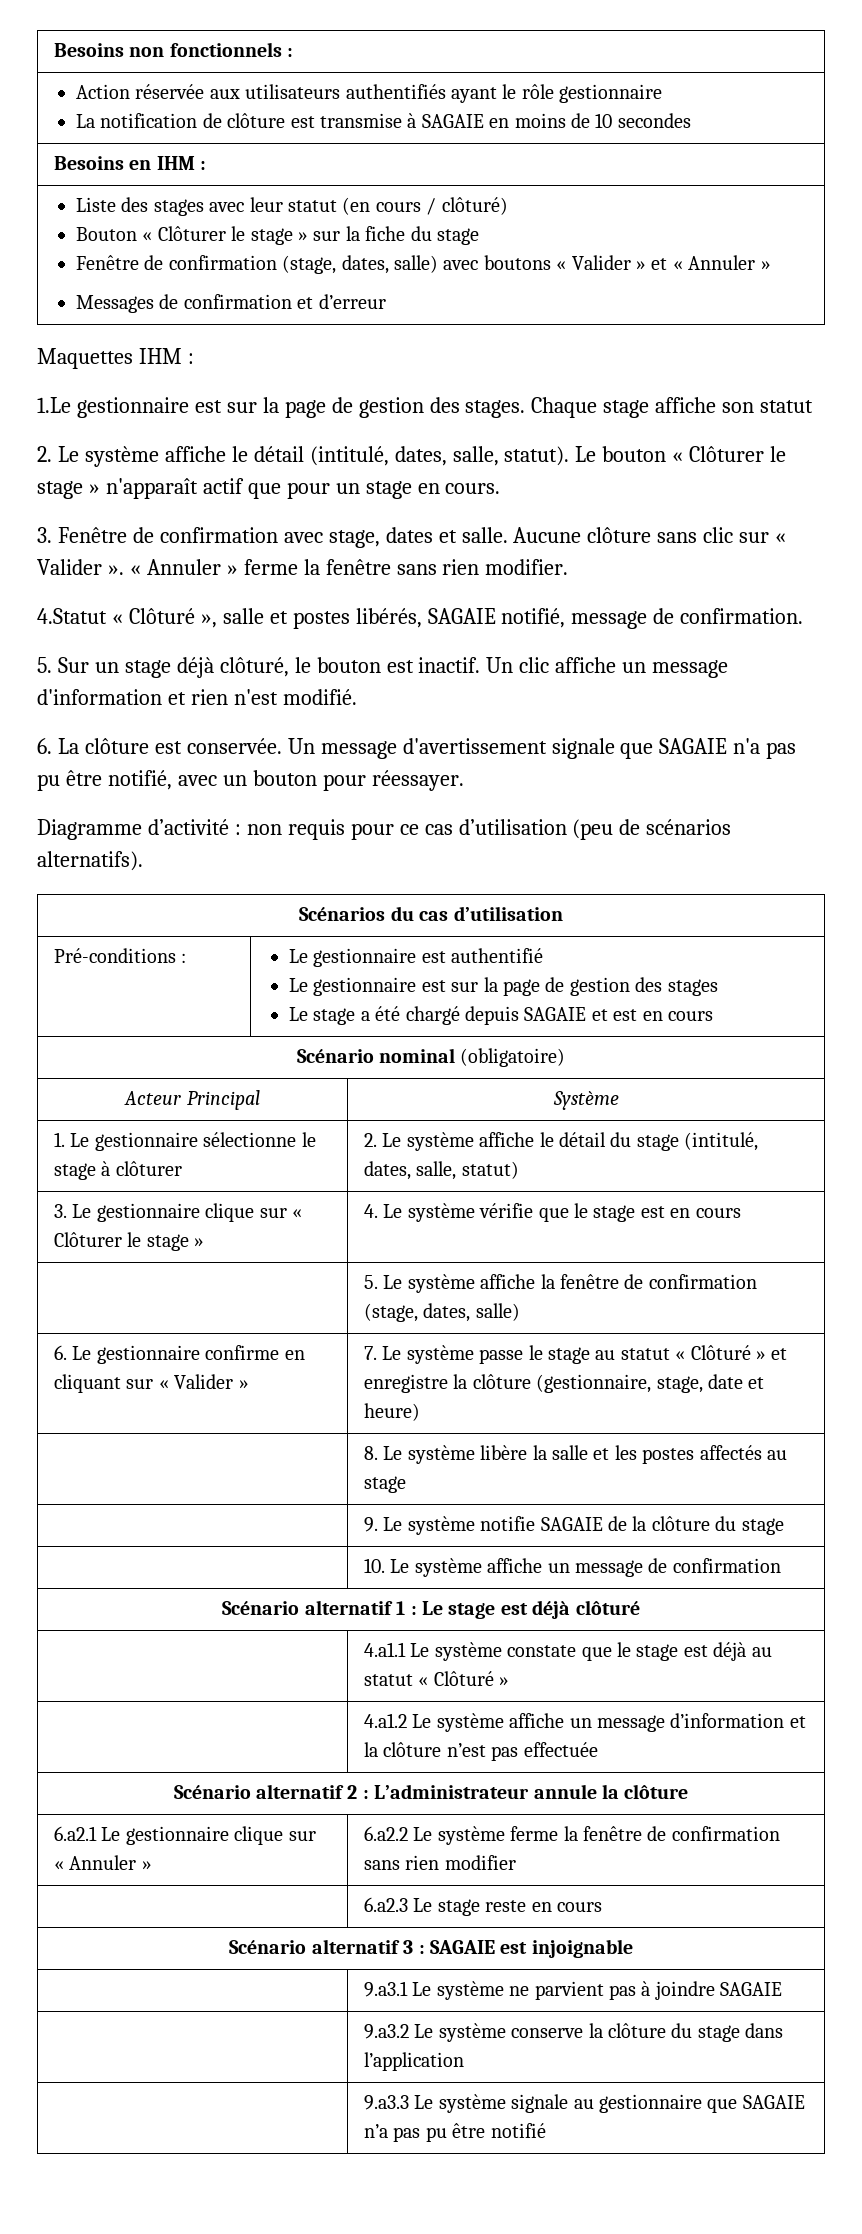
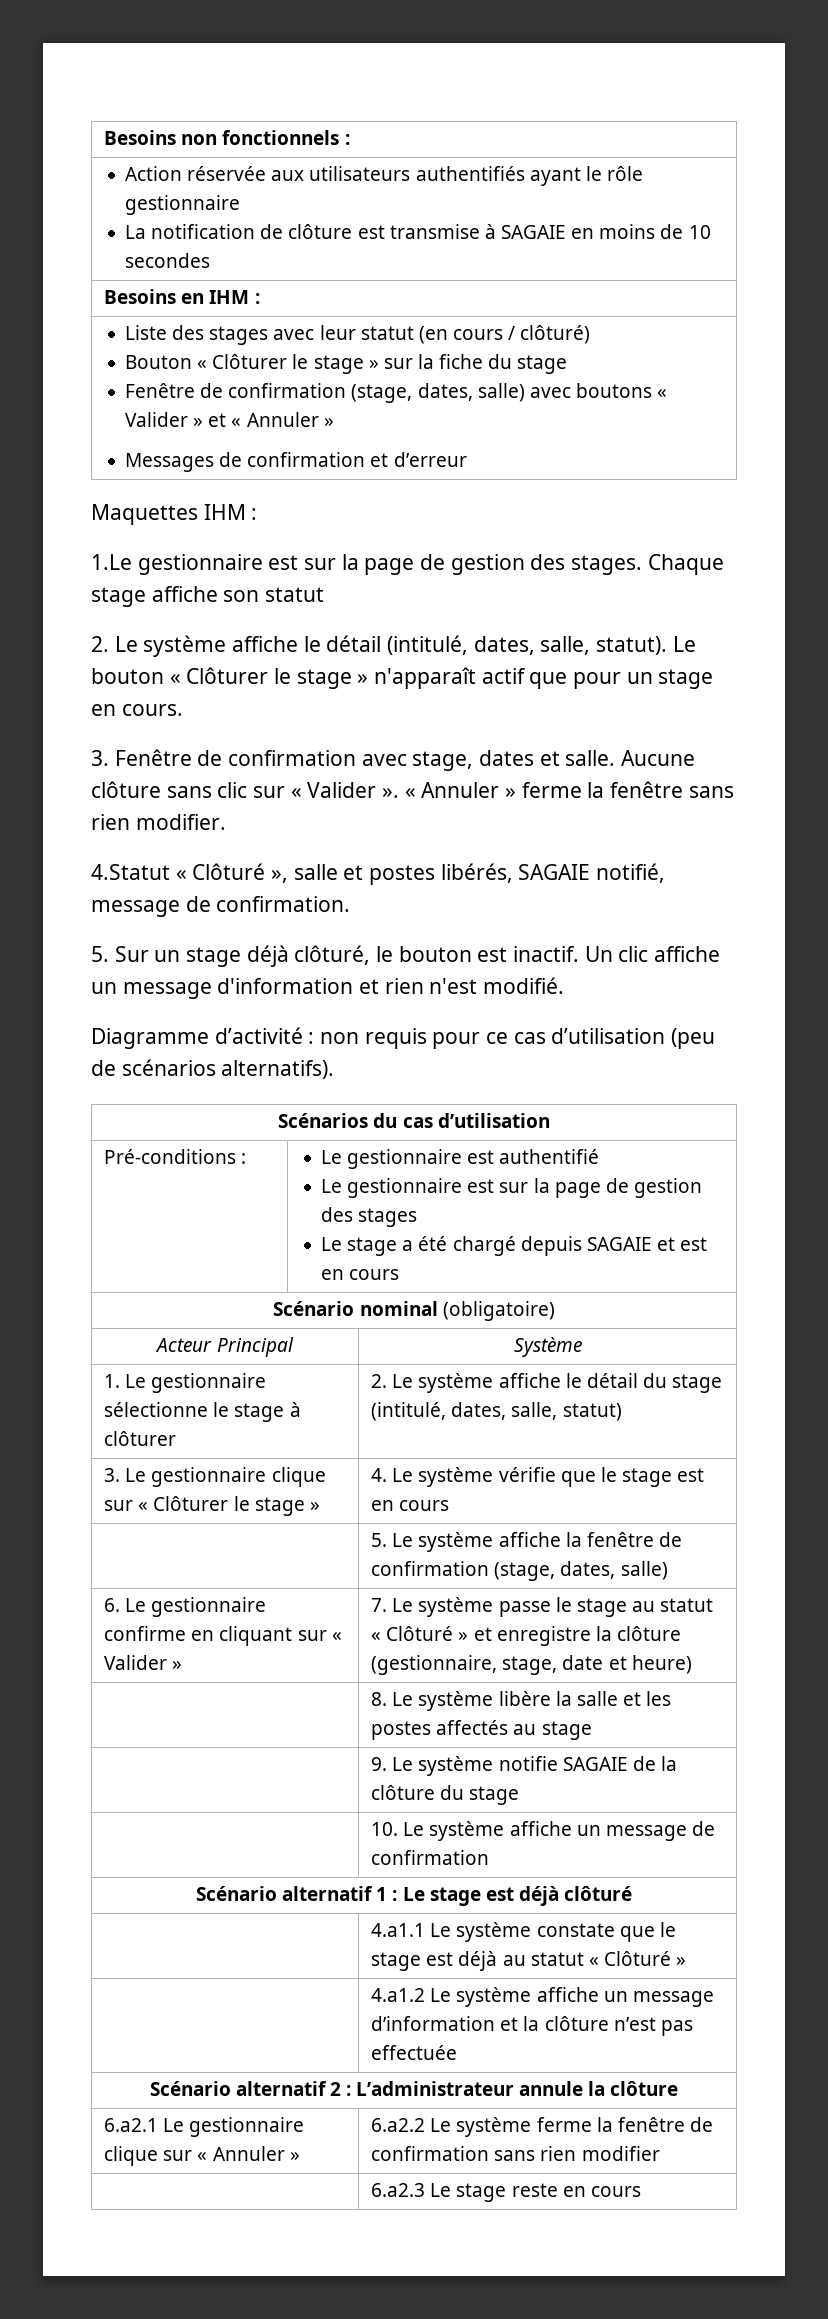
[37,738,797,759] [37,770,464,791] // 6. La clôture est conservée. Un message d'avertissement signale que SAGAIE n'a pas pu être notifié, avec un bouton pour réessayer. -> (565, 985) none
[229,1939,633,1958] [364,1981,783,2000] [364,2023,784,2042] [364,2052,465,2071] [364,2094,805,2113] [364,2123,546,2142] // Scénario alternatif 3 : SAGAIE est injoignable // | 9.a3.1 Le système ne parvient pas à joindre SAGAIE // | 9.a3.2 Le système conserve la clôture du stage dans l’application // | 9.a3.3 Le système signale au gestionnaire que SAGAIE n’a pas pu être notifié -> (641, 2191) none

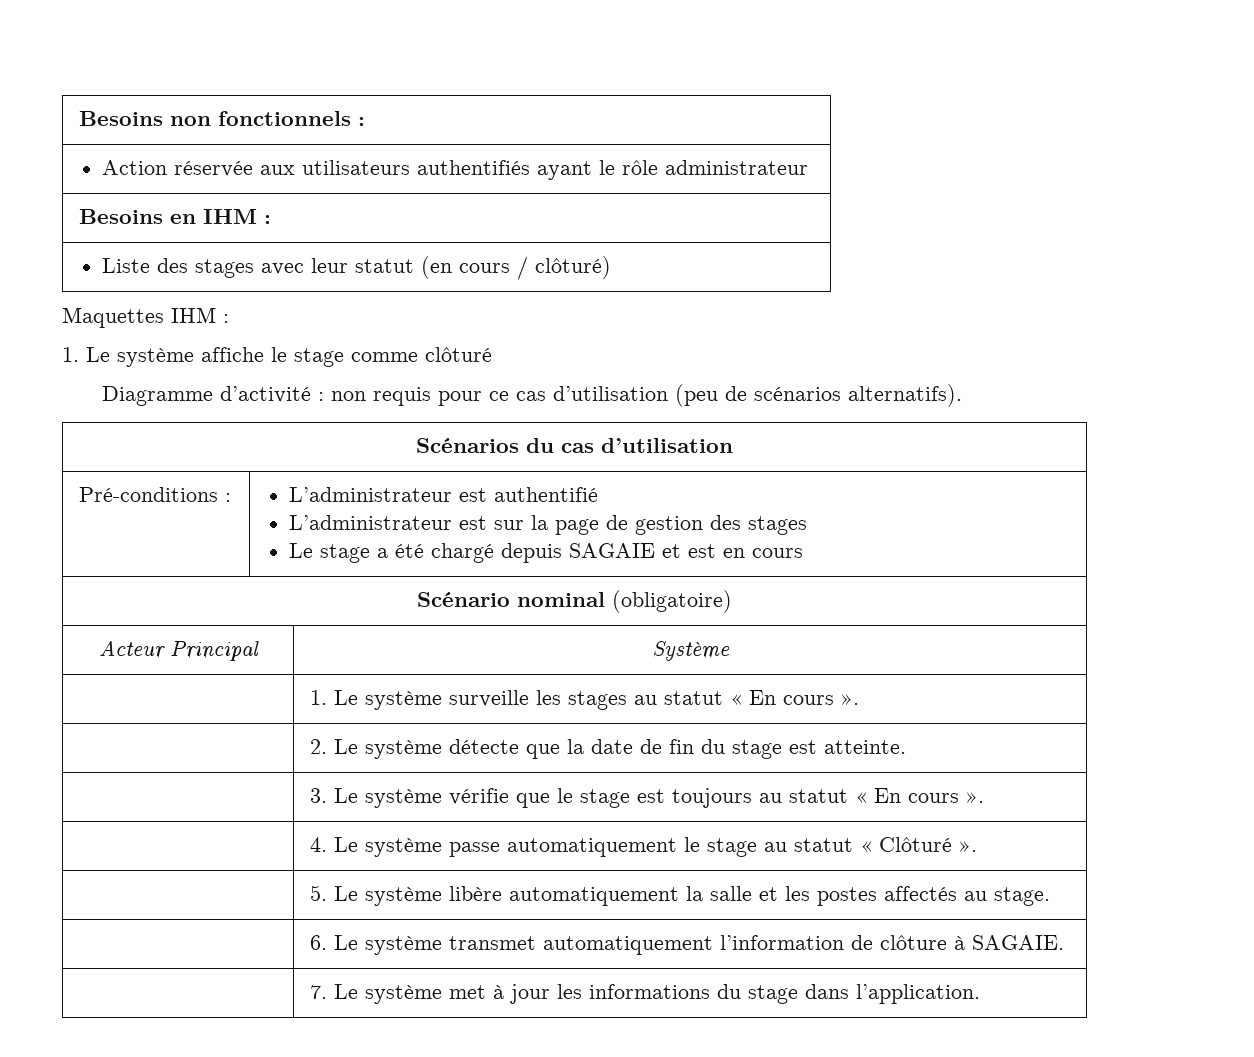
[125,195,241,215] [125,224,711,239] [125,253,211,268] gestionnaire // La notification de clôture est transmise à SAGAIE en moins de 10 secondes -> [665,160,809,175] administrateur
[125,354,568,374] [125,383,668,403] [125,412,334,427] [125,452,467,472] [91,504,258,525] [91,554,724,575] [91,586,325,607] [91,635,696,657] [91,667,714,689] [91,704,183,716] [91,749,696,771] [91,781,734,798] [91,814,226,830] [91,863,666,885] [91,896,351,917] [91,945,721,967] [91,977,565,999] // Bouton « Clôturer le stage » sur la fiche du stage // Fenêtre de confirmation (stage, dates, salle) avec boutons « Valider » et « Annuler » // Messages de confirmation et d’erreur // Maquettes IHM : // 1.Le gestionnaire est sur la page de gestion des stages. Chaque stage affiche son statut // 2. Le système affiche le détail (intitulé, dates, salle, statut). Le bouton « Clôturer le stage » n'apparaît actif que pour un stage en cours. // 3. Fenêtre de confirmation avec stage, dates et salle. Aucune clôture sans clic sur « Valider ». « Annuler » ferme la fenêtre sans rien modifier. // 4.Statut « Clôturé », salle et postes libérés, SAGAIE notifié, message de confirmation. // 5. Sur un stage déjà clôturé, le bouton est inactif. Un clic affiche un message d'information et rien n'est modifié. -> [62,307,229,328] [62,347,492,367] // Maquettes IHM : // 1. Le système affiche le stage comme clôturé
[321,1149,463,1169] Le gestionnaire -> [289,487,453,502] L’administrateur
[321,1178,463,1198] Le gestionnaire -> [289,515,453,530] L’administrateur
[104,1373,267,1393] [104,1402,301,1422] [104,1431,177,1446] [371,1373,723,1393] [371,1402,622,1421] [104,1467,326,1487] [104,1496,320,1516] [371,1468,388,1482] 1. Le gestionnaire sélectionne le stage à clôturer | 2. Le système affiche le détail du stage (intitulé, dates, salle, statut) // 3. Le gestionnaire clique sur « Clôturer le stage » | 4. -> [309,690,859,710] [309,739,906,759] [309,788,327,803] | 1. Le système surveille les stages au statut « En cours ». // | 2. Le système détecte que la date de fin du stage est atteinte. // | 3.
[371,1500,450,1511] [371,1532,682,1552] [371,1561,668,1581] [104,1597,267,1617] [104,1626,342,1646] [104,1655,183,1670] [371,1598,388,1612] en cours // | 5. Le système affiche la fenêtre de confirmation (stage, dates, salle) // 6. Le gestionnaire confirme en cliquant sur « Valider » | 7. -> [671,788,984,808] [309,837,327,852] toujours au statut « En cours ». // | 4.
(551, 1609) none -> [506,838,677,857] automatiquement
[458,1626,681,1646] [371,1655,692,1675] [371,1692,388,1706] » et enregistre la clôture (gestionnaire, stage, date et heure) // | 8. -> [958,841,977,852] [309,885,327,901] ». // | 5.
(551, 1698) none -> [508,887,679,906] automatiquement
[541,1721,592,1740] [371,1756,677,1776] [371,1785,520,1805] [371,1821,715,1841] [371,1850,490,1865] [195,1886,633,1906] [371,1922,676,1942] [371,1951,687,1971] [371,1987,714,2007] [371,2016,693,2036] [371,2045,458,2060] [149,2081,679,2096] [104,2117,305,2137] [104,2146,300,2166] [371,2117,713,2137] [371,2146,660,2161] [371,2183,641,2202] stage // | 9. Le système notifie SAGAIE de la clôture du stage // | 10. Le système affiche un message de confirmation // Scénario alternatif 1 : Le stage est déjà clôturé // | 4.a1.1 Le système constate que le stage est déjà au statut « Clôturé » // | 4.a1.2 Le système affiche un message d’information et la clôture n’est pas effectuée // Scénario alternatif 2 : L’administrateur annule la clôture // 6.a2.1 Le gestionnaire clique sur « Annuler » | 6.a2.2 Le système ferme la fenêtre de confirmation sans rien modifier // | 6.a2.3 Le stage reste en cours -> [993,887,1050,906] [309,935,1064,955] [309,984,980,1004] stage. // | 6. Le système transmet automatiquement l’information de clôture à SAGAIE. // | 7. Le système met à jour les informations du stage dans l’application.

